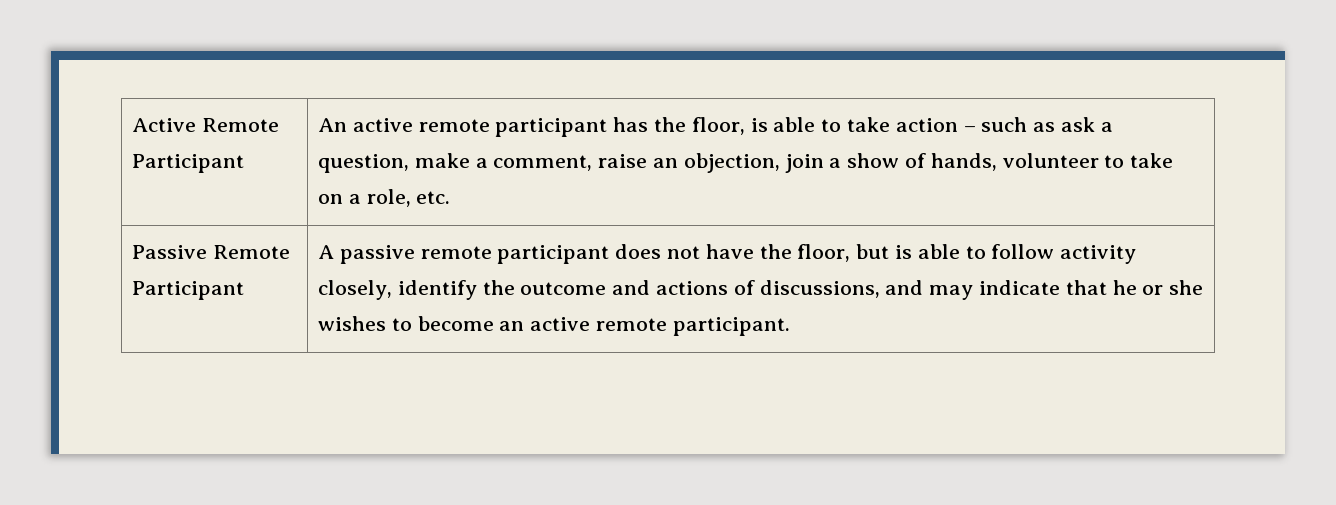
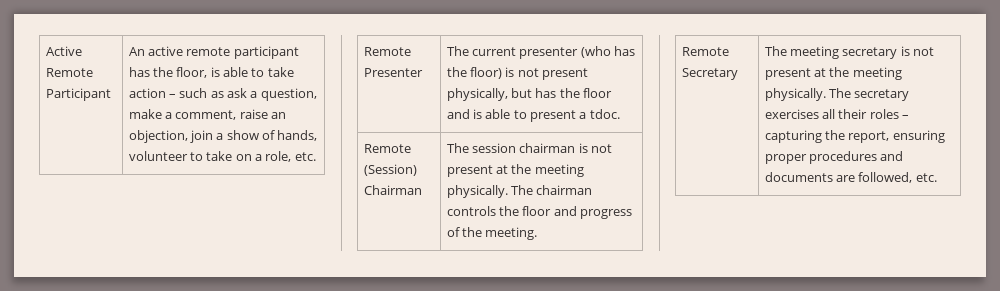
[132,245,290,259] [132,281,245,300] [318,244,1137,264] [318,280,1204,300] [318,316,790,336] Passive Remote Participant | A passive remote participant does not have the floor, but is able to follow activity closely, identify the outcome and actions of discussions, and may indicate that he or she wishes to become an active remote participant. -> [363,47,411,56] [363,68,423,77] [446,46,636,59] [446,67,589,80] [446,88,613,101] [446,109,620,122] [363,144,411,153] [363,164,417,176] [363,185,422,195] [446,143,613,153] [446,164,584,177] [446,185,593,198] [446,206,633,219] [446,227,538,240] [681,47,729,56] [681,68,738,80] [764,46,935,59] [764,67,902,80] [764,88,910,101] [764,109,910,119] [764,130,945,143] [764,151,904,164] [764,172,937,183] Remote Presenter | The current presenter (who has the floor) is not present physically, but has the floor and is able to present a tdoc. // Remote (Session) Chairman | The session chairman is not present at the meeting physically. The chairman controls the floor and progress of the meeting. // Remote Secretary | The meeting secretary is not present at the meeting physically. The secretary exercises all their roles – capturing the report, ensuring proper procedures and documents are followed, etc.

